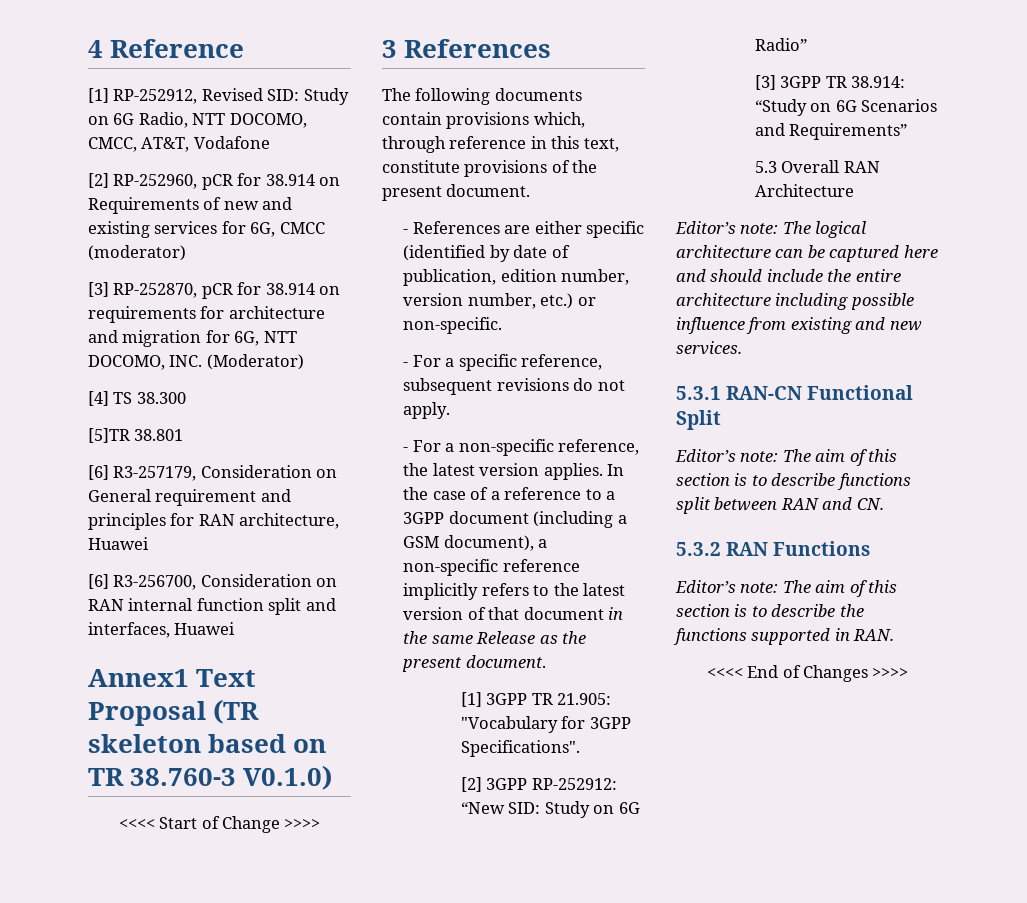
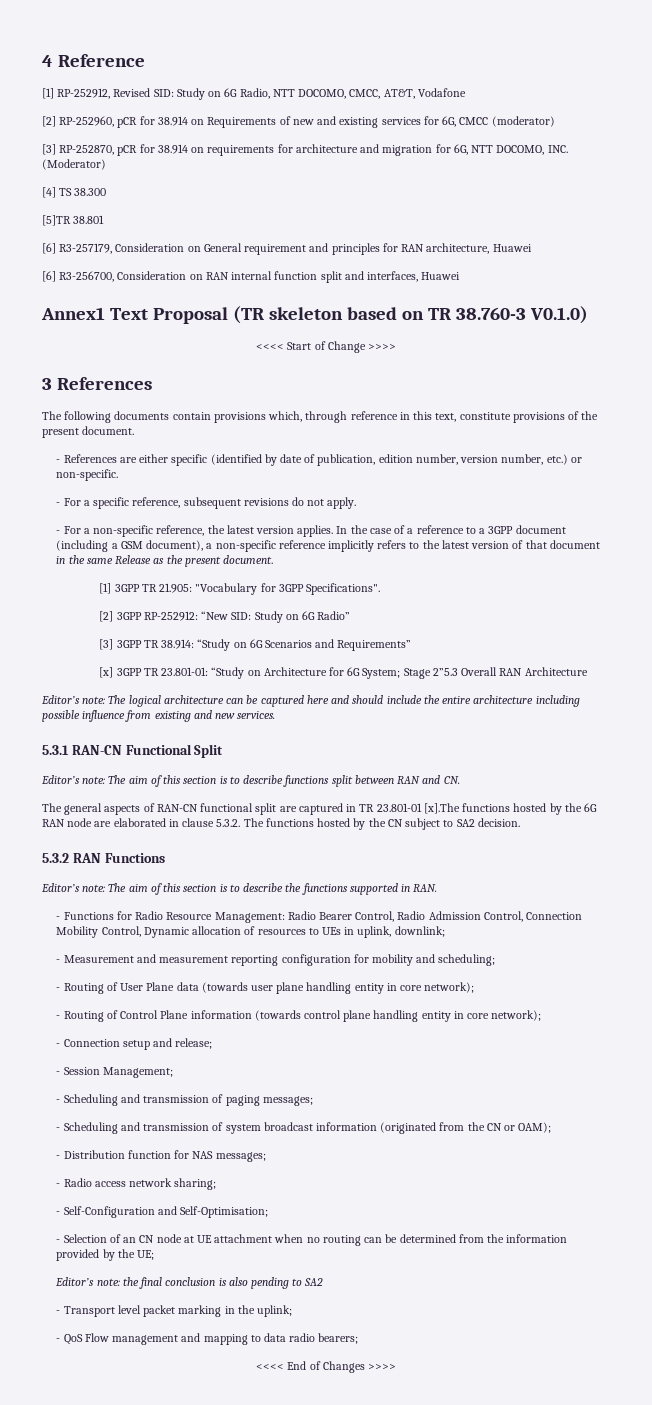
[754,161,777,173] 5.3 -> [99,667,458,679] [x] 3GPP TR 23.801-01: “Study on Architecture for 6G System; Stage 2”5.3
(884, 504) none -> [42,803,598,815] [42,818,520,830] // The general aspects of RAN-CN functional split are captured in TR 23.801-01 [x].The functions hosted by the 6G RAN node are elaborated in clause 5.3.2. The functions hosted by the CN subject to SA2 decision.
(895, 635) none -> [56,911,583,923] [56,926,445,938] [56,954,496,966] [56,982,475,994] [56,1010,542,1022] [56,1038,213,1050] [56,1067,173,1078] [56,1094,313,1106] [56,1122,552,1134] [56,1150,266,1162] [56,1178,217,1190] [56,1206,269,1218] [56,1234,568,1246] [56,1249,155,1261] [55,1277,324,1289] [56,1305,293,1317] [56,1333,359,1345] // - Functions for Radio Resource Management: Radio Bearer Control, Radio Admission Control, Connection Mobility Control, Dynamic allocation of resources to UEs in uplink, downlink; // - Measurement and measurement reporting configuration for mobility and scheduling; // - Routing of User Plane data (towards user plane handling entity in core network); // - Routing of Control Plane information (towards control plane handling entity in core network); // - Connection setup and release; // - Session Management; // - Scheduling and transmission of paging messages; // - Scheduling and transmission of system broadcast information (originated from the CN or OAM); // - Distribution function for NAS messages; // - Radio access network sharing; // - Self-Configuration and Self-Optimisation; // - Selection of an CN node at UE attachment when no routing can be determined from the information provided by the UE; // Editor’s note: the final conclusion is also pending to SA2 // - Transport level packet marking in the uplink; // - QoS Flow management and mapping to data radio bearers;

